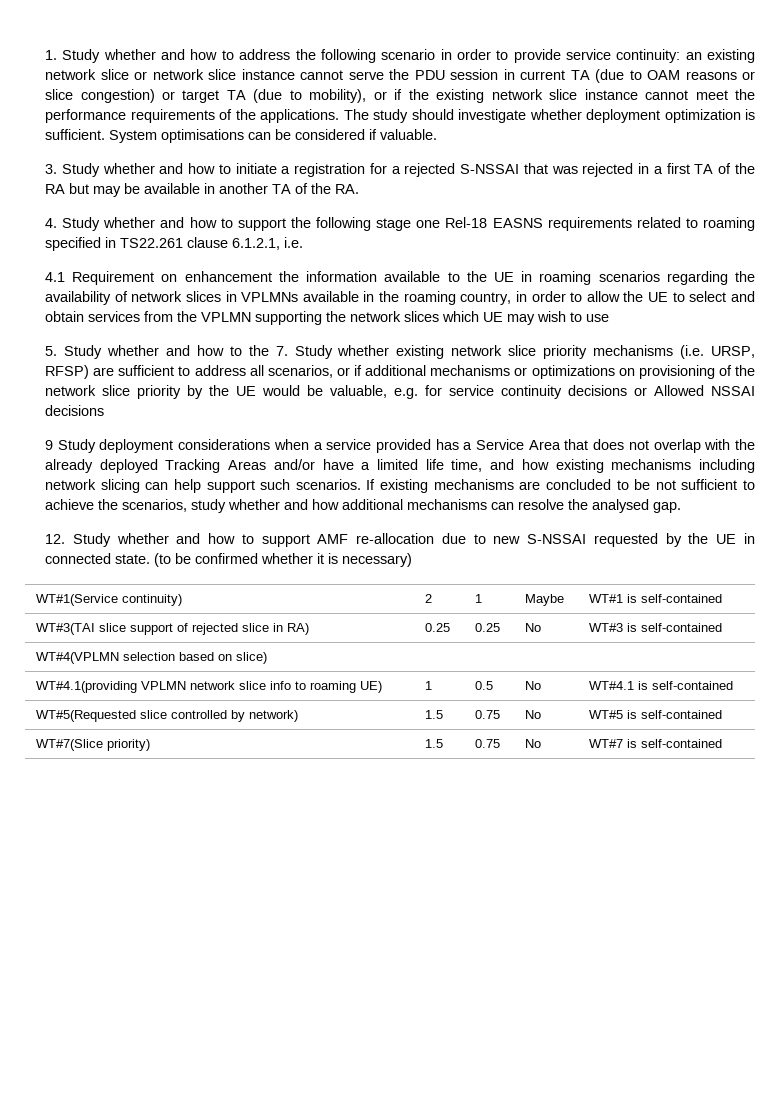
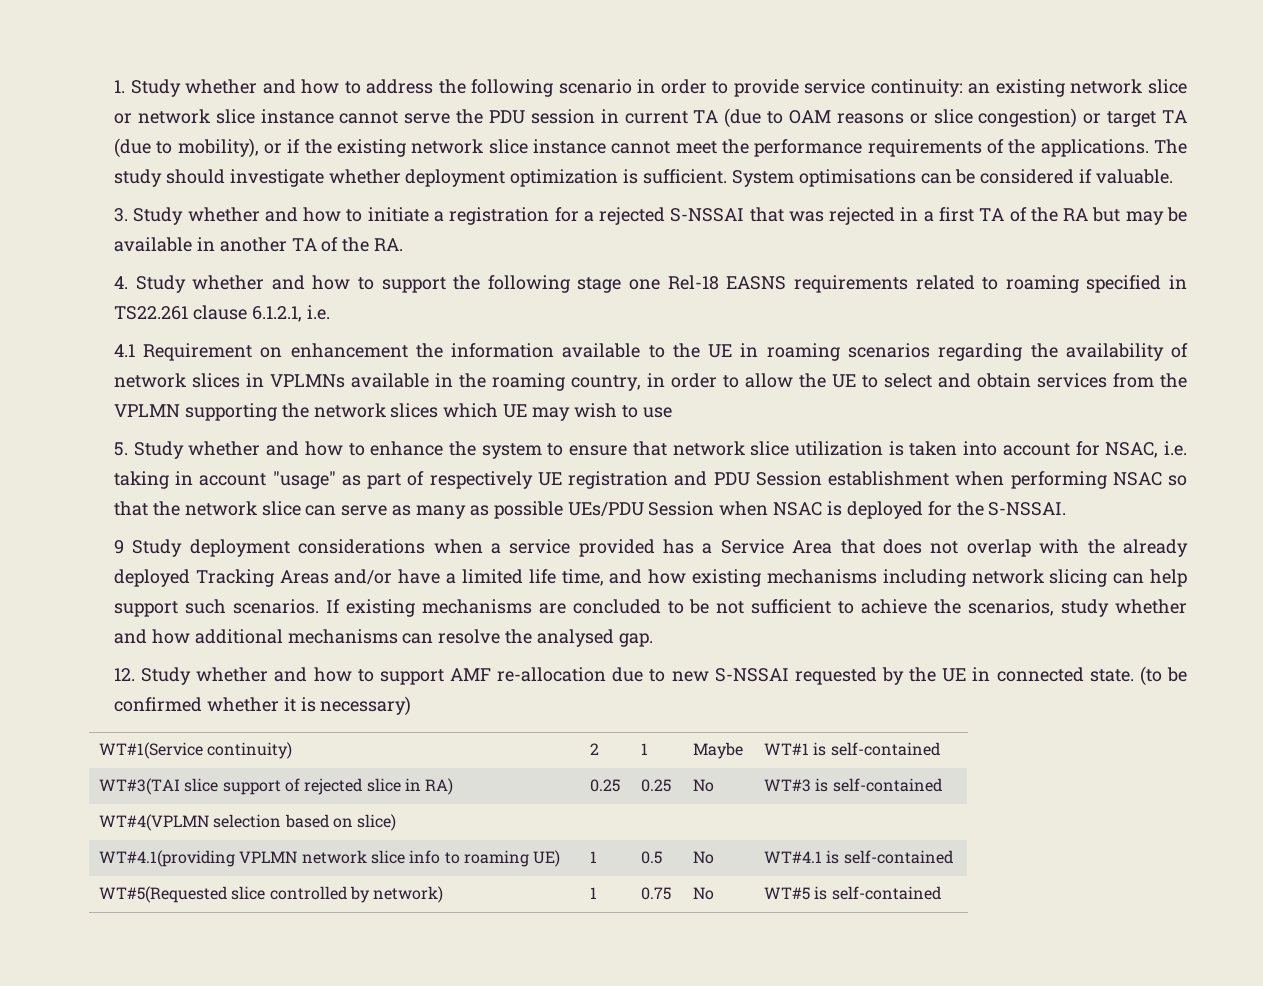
[248,345,755,359] [45,365,755,379] [45,385,755,399] [45,405,105,416] the 7. Study whether existing network slice priority mechanisms (i.e. URSP, RFSP) are sufficient to address all scenarios, or if additional mechanisms or optimizations on provisioning of the network slice priority by the UE would be valuable, e.g. for service continuity decisions or Allowed NSSAI decisions -> [370,441,1187,459] [113,471,1187,489] [113,501,1067,519] enhance the system to ensure that network slice utilization is taken into account for NSAC, i.e. taking in account "usage" as part of respectively UE registration and PDU Session establishment when performing NSAC so that the network slice can serve as many as possible UEs/PDU Session when NSAC is deployed for the S-NSSAI.
[424,710,443,719] 1.5 -> [590,887,598,899] 1
[35,739,150,751] [424,739,443,748] [474,739,500,748] [524,739,541,748] [588,739,722,748] // WT#7(Slice priority) | 1.5 | 0.75 | No | WT#7 is self-contained -> (941, 893) none

